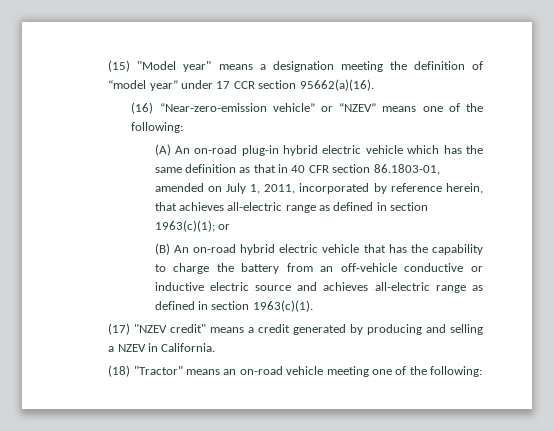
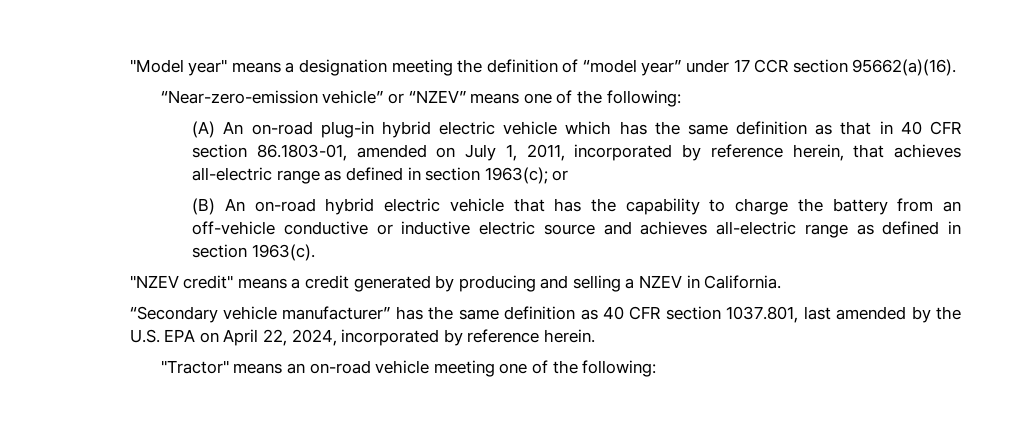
[108,60,131,72] (15) -> (129, 66) none
[131,102,154,114] (16) -> (957, 67) none
[154,220,215,232] 1963(c)(1); -> [484,167,548,184] 1963(c);
[252,300,313,312] [108,323,131,335] 1963(c)(1). // (17) -> [251,244,315,261] 1963(c). //
[108,365,131,377] (18) -> [129,306,961,323] [129,329,595,346] “Secondary vehicle manufacturer” has the same definition as 40 CFR section 1037.801, last amended by the U.S. EPA on April 22, 2024, incorporated by reference herein. //

